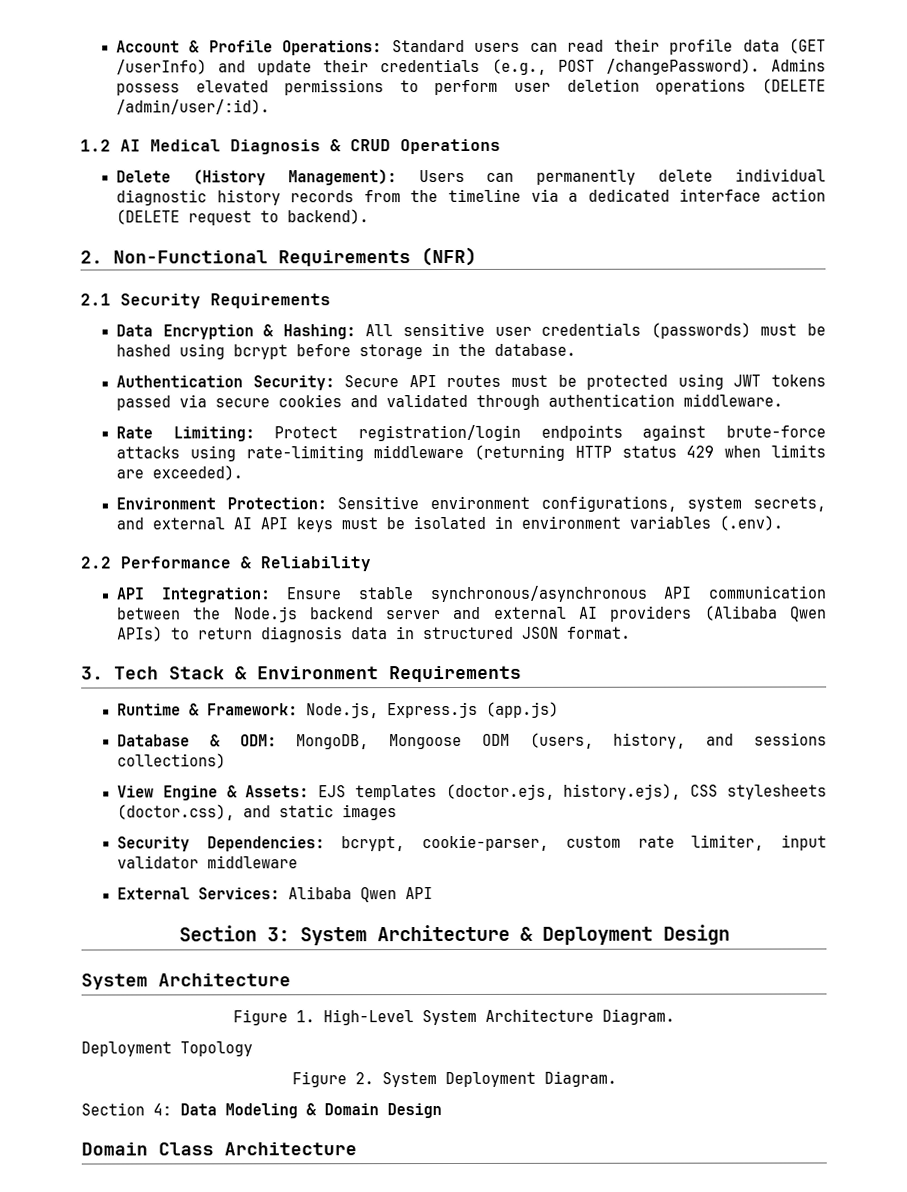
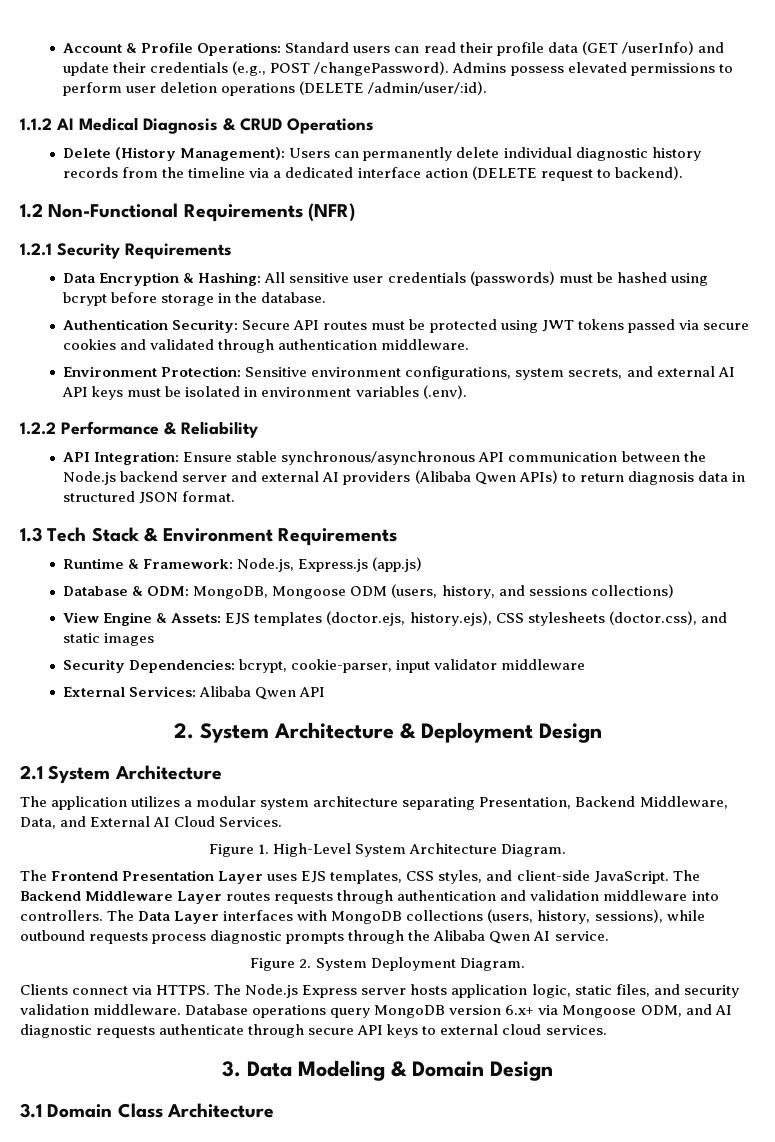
[80,139,111,152] 1.2 -> [20,118,52,131] 1.1.2
[80,250,103,264] 2. -> [20,203,43,218] 1.2
[80,293,111,306] 2.1 -> [20,243,52,256] 1.2.1
[115,424,826,442] [115,444,826,462] [115,465,243,481] // Rate Limiting: Protect registration/login endpoints against brute-force attacks using rate-limiting middleware (returning HTTP status 429 when limits are exceeded). -> (470, 344) none
[80,556,111,569] 2.2 -> [20,422,56,435] 1.2.2
[81,666,104,680] 3. -> [20,527,42,542] 1.3
[565,834,765,851] custom rate limiter, -> (393, 666) none
[178,925,290,942] Section 3: -> [173,723,194,739] 2.
[81,973,291,990] System Architecture -> [20,765,222,784] [20,796,728,810] [20,816,283,829] 2.1 System Architecture // The application utilizes a modular system architecture separating Presentation, Backend Middleware, Data, and External AI Cloud Services.
[81,1041,253,1057] Deployment Topology -> [20,870,700,884] [20,890,719,904] [20,909,705,924] [20,930,609,944] The Frontend Presentation Layer uses EJS templates, CSS styles, and client-side JavaScript. The Backend Middleware Layer routes requests through authentication and validation middleware into controllers. The Data Layer interfaces with MongoDB collections (users, history, sessions), while outbound requests process diagnostic prompts through the Alibaba Qwen AI service.
[81,1102,172,1116] Section 4: -> [20,984,739,998] [20,1004,732,1018] [20,1024,607,1038] [222,1061,241,1077] Clients connect via HTTPS. The Node.js Express server hosts application logic, static files, and security validation middleware. Database operations query MongoDB version 6.x+ via Mongoose ODM, and AI diagnostic requests authenticate through secure API keys to external cloud services. // 3.
(442, 1111) none -> [20,1103,42,1118] 3.1

